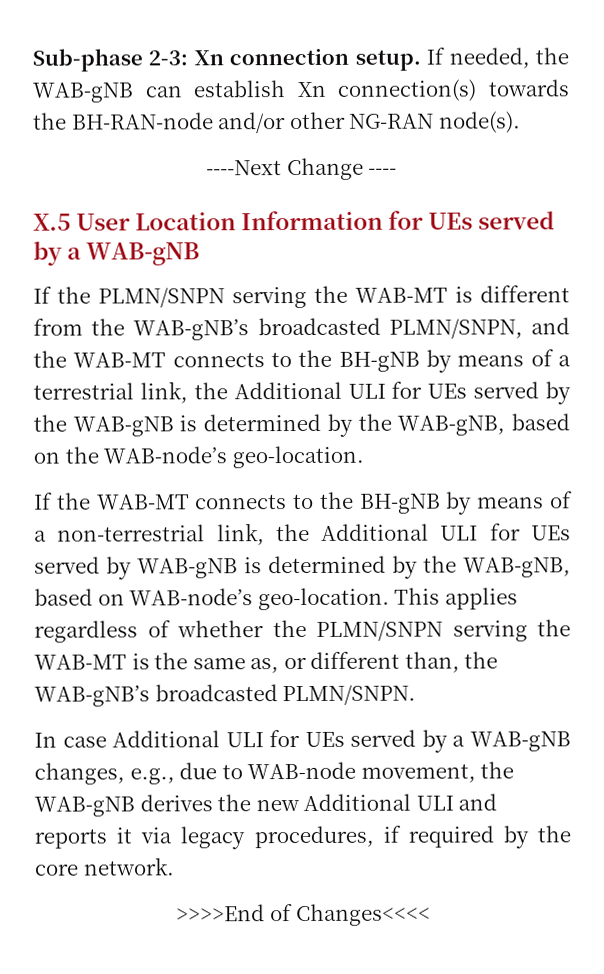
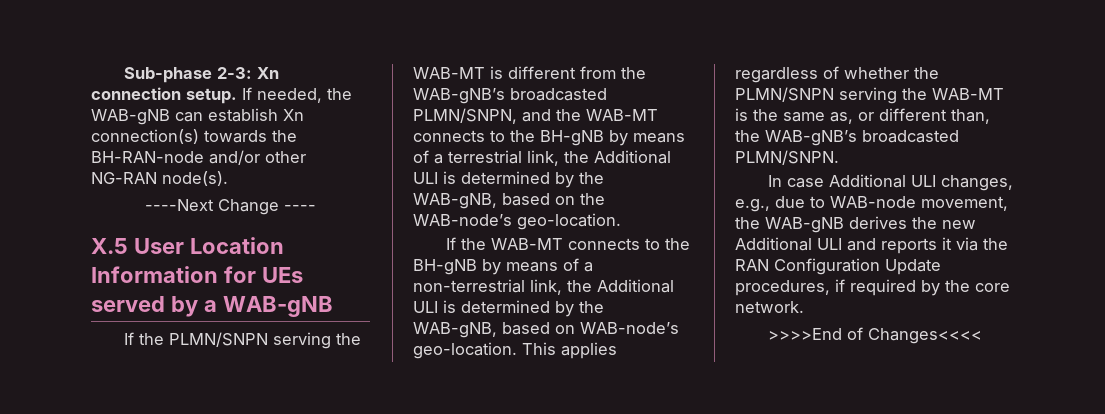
[391,381,571,405] [33,414,174,437] for UEs served by the WAB-gNB -> (438, 178) none
[489,523,571,541] [34,556,238,580] for UEs served by WAB-gNB -> (438, 307) none
[269,729,571,753] for UEs served by a WAB-gNB -> (936, 181) none
[180,826,246,850] legacy -> [983,238,1008,250] [735,258,941,275] the RAN Configuration Update

